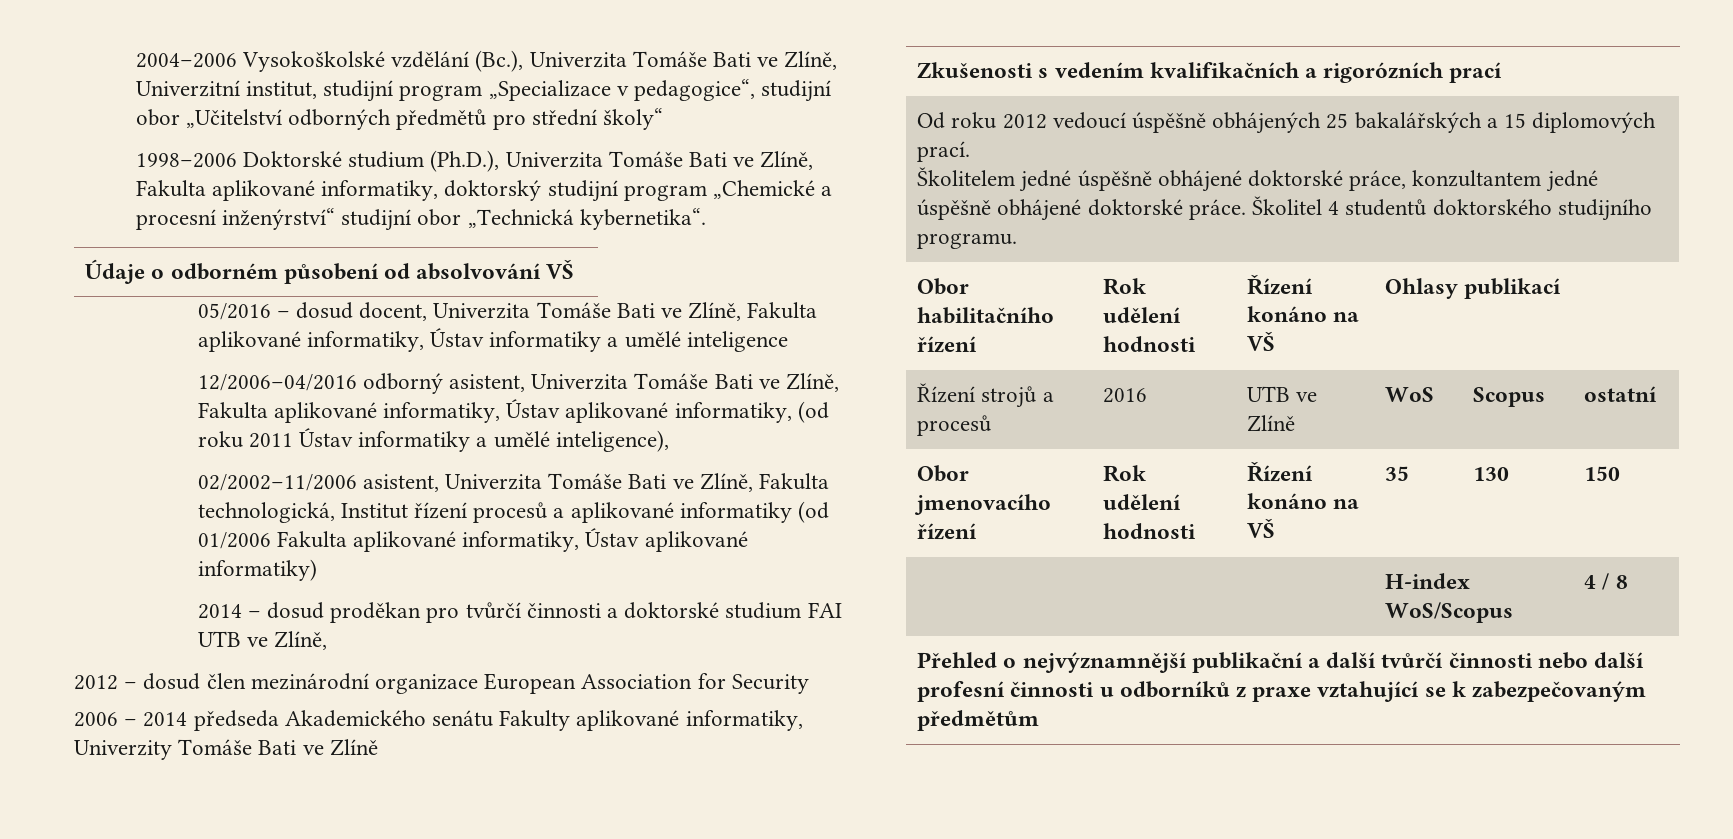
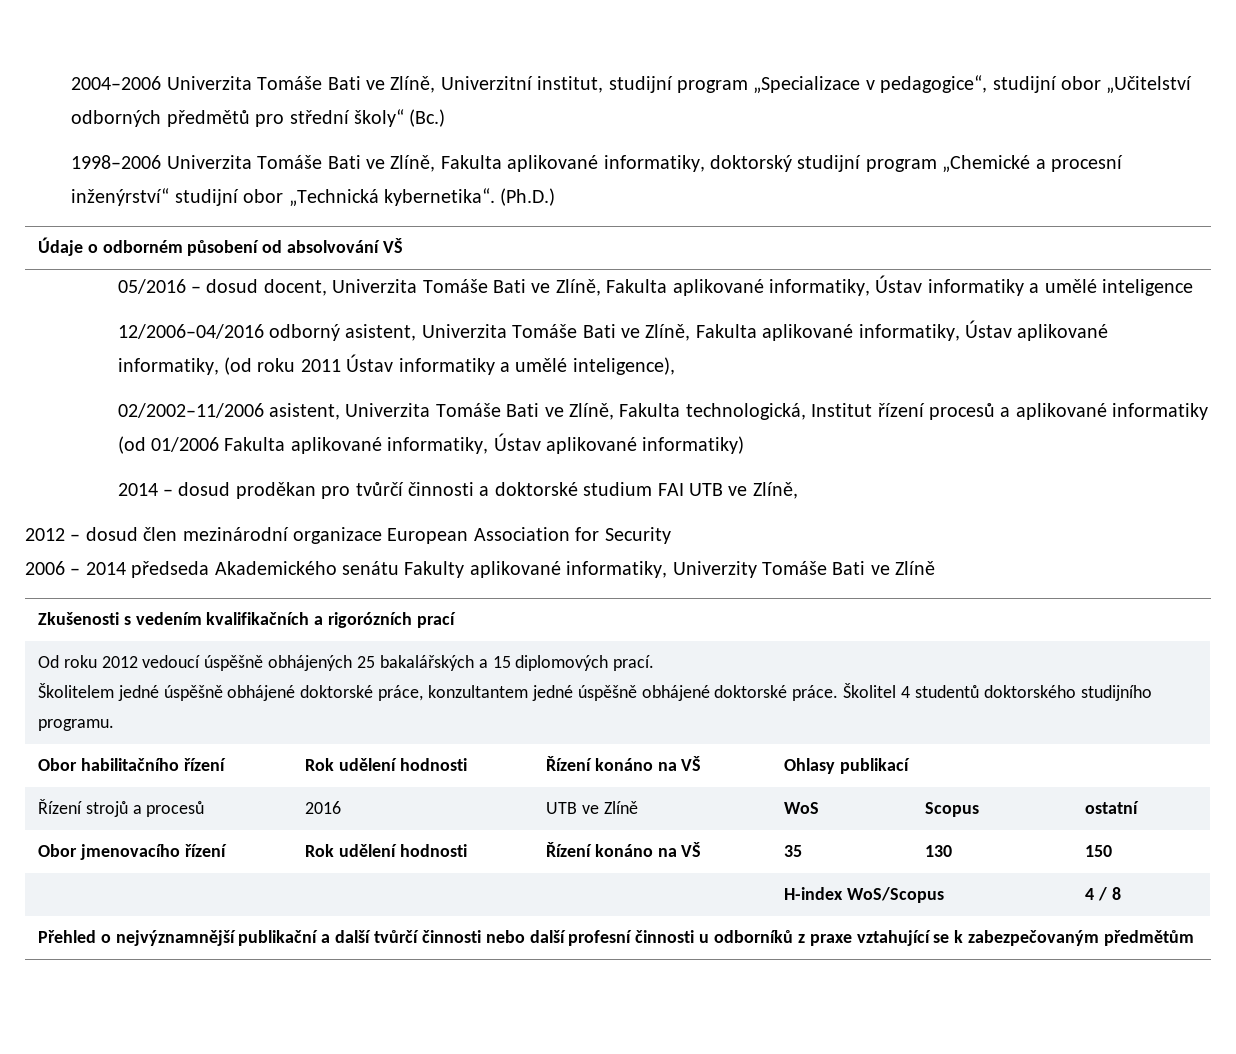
[241,50,524,72] Vysokoškolské vzdělání (Bc.), -> (162, 83) none
(664, 119) none -> [409,109,446,127] (Bc.)
[242,150,500,172] Doktorské studium (Ph.D.), -> (162, 162) none
(706, 219) none -> [500,188,556,206] (Ph.D.)

